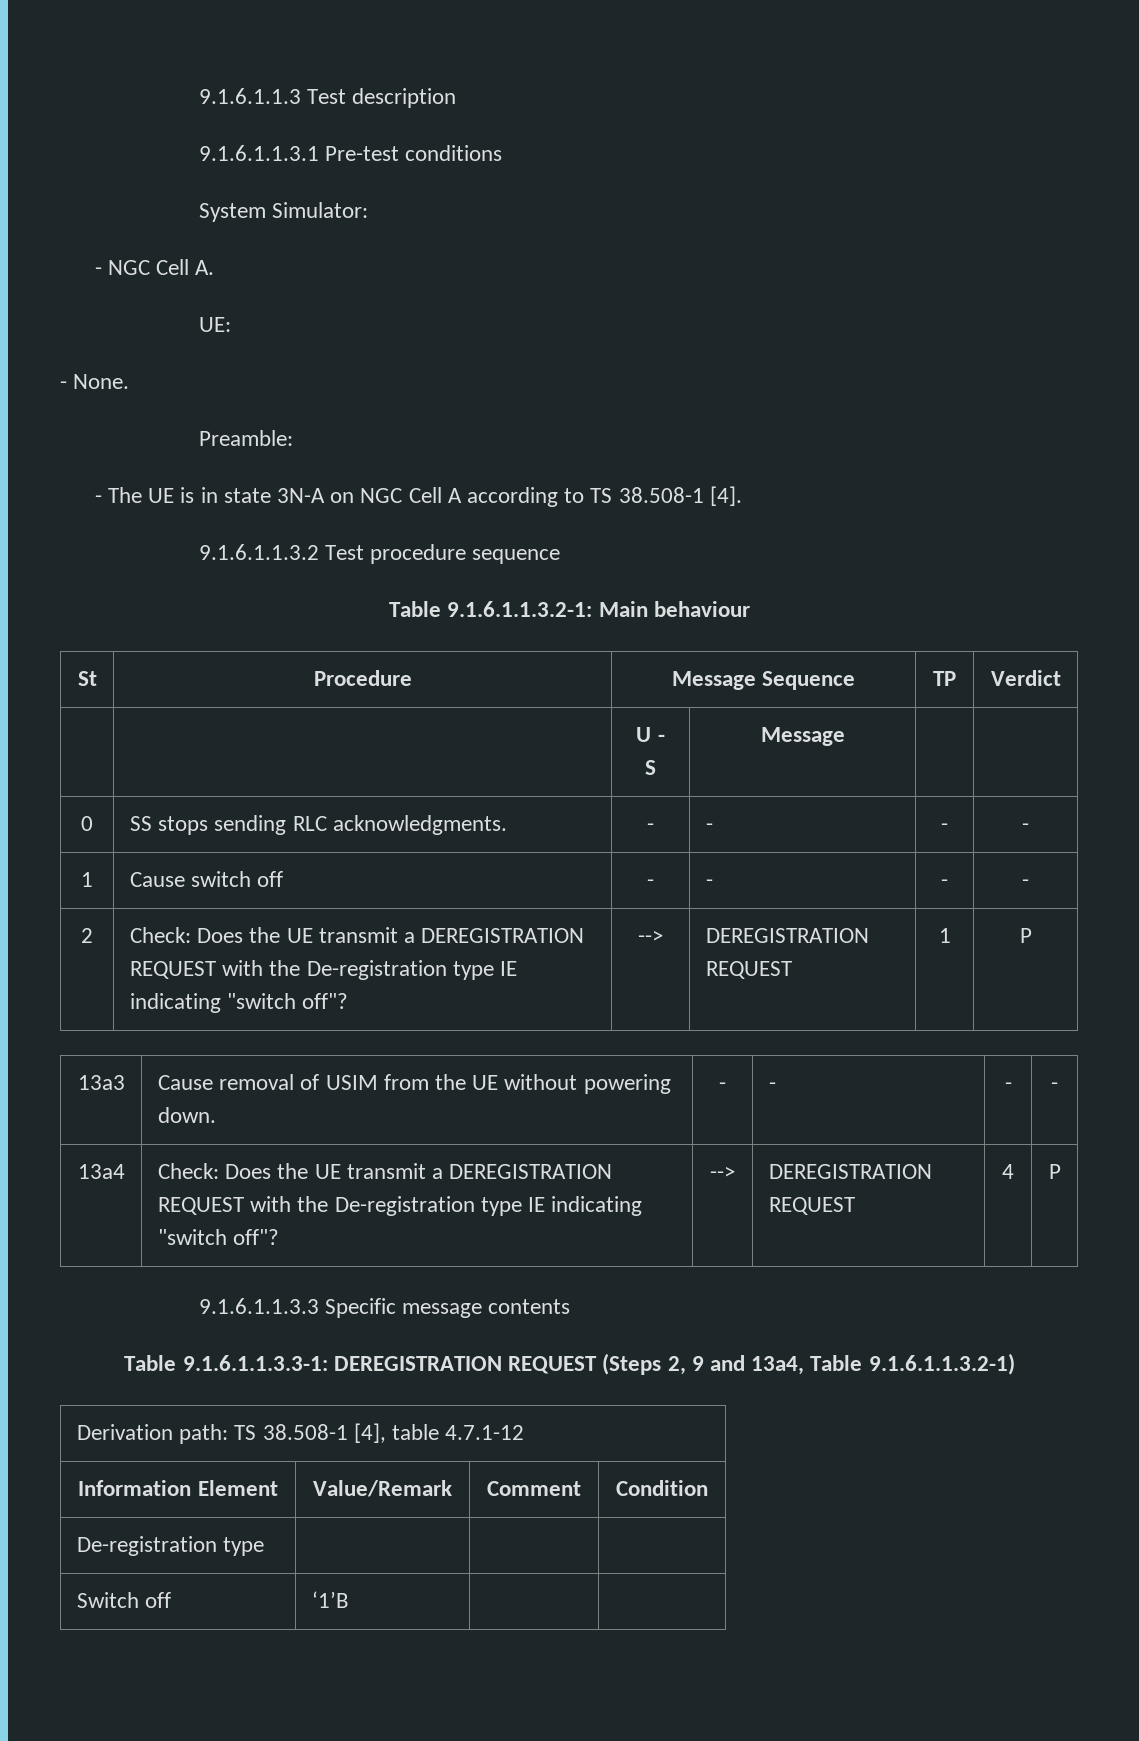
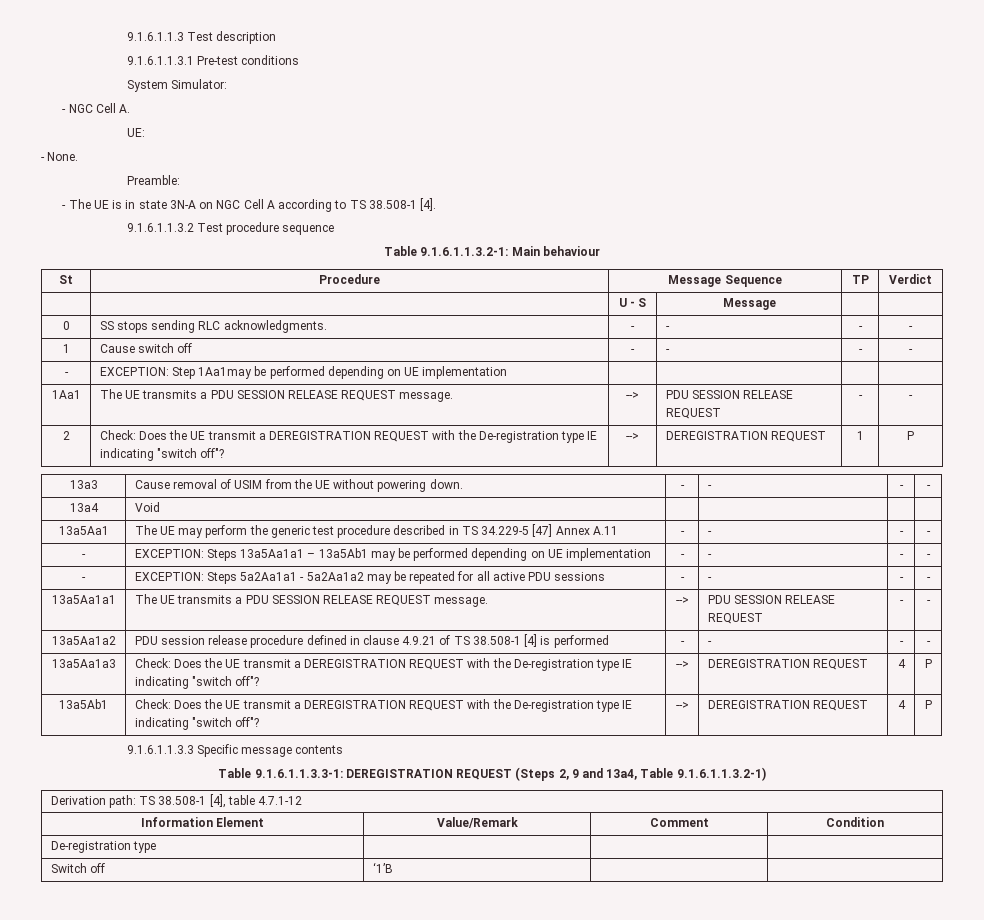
(1029, 883) none -> [64,372,69,376] [99,366,508,379] [51,390,81,399] [99,389,454,402] [626,392,639,399] [665,390,794,399] [665,408,721,419] [858,395,863,399] [909,395,913,399] // - | EXCEPTION: Step 1Aa1may be performed depending on UE implementation | | | | // 1Aa1 | The UE transmits a PDU SESSION RELEASE REQUEST message. | --> | PDU SESSION RELEASE REQUEST | - | -
(125, 1171) none -> [134,502,160,512] [58,526,109,535] [134,524,618,538] [680,531,685,535] [707,531,712,535] [899,531,904,535] [926,531,931,535] [82,554,86,558] [134,548,652,561] [680,554,685,558] [707,554,712,558] [899,554,904,558] [926,554,931,558] [82,577,86,581] [134,571,606,584] [680,577,685,581] [707,577,712,581] [899,577,904,581] [926,577,931,581] [51,595,116,604] [134,594,489,607] [675,597,689,604] [707,595,836,604] [707,613,763,624] [899,600,904,604] [926,600,931,604] [51,636,116,645] [134,634,609,648] [680,641,685,645] [707,641,712,645] [899,641,904,645] [926,641,931,645] [51,659,116,668] [134,658,633,671] [134,676,260,689] [675,661,689,668] [707,659,868,670] [897,659,906,668] [924,659,932,668] [59,699,108,709] | Void | | | | // 13a5Aa1 | The UE may perform the generic test procedure described in TS 34.229-5 [47] Annex A.11 | - | - | - | - // - | EXCEPTION: Steps 13a5Aa1a1 – 13a5Ab1 may be performed depending on UE implementation | - | - | - | - // - | EXCEPTION: Steps 5a2Aa1a1 - 5a2Aa1a2 may be repeated for all active PDU sessions | - | - | - | - // 13a5Aa1a1 | The UE transmits a PDU SESSION RELEASE REQUEST message. | --> | PDU SESSION RELEASE REQUEST | - | - // 13a5Aa1a2 | PDU session release procedure defined in clause 4.9.21 of TS 38.508-1 [4] is performed | - | - | - | - // 13a5Aa1a3 | Check: Does the UE transmit a DEREGISTRATION REQUEST with the De-registration type IE indicating "switch off"? | --> | DEREGISTRATION REQUEST | 4 | P // 13a5Ab1

